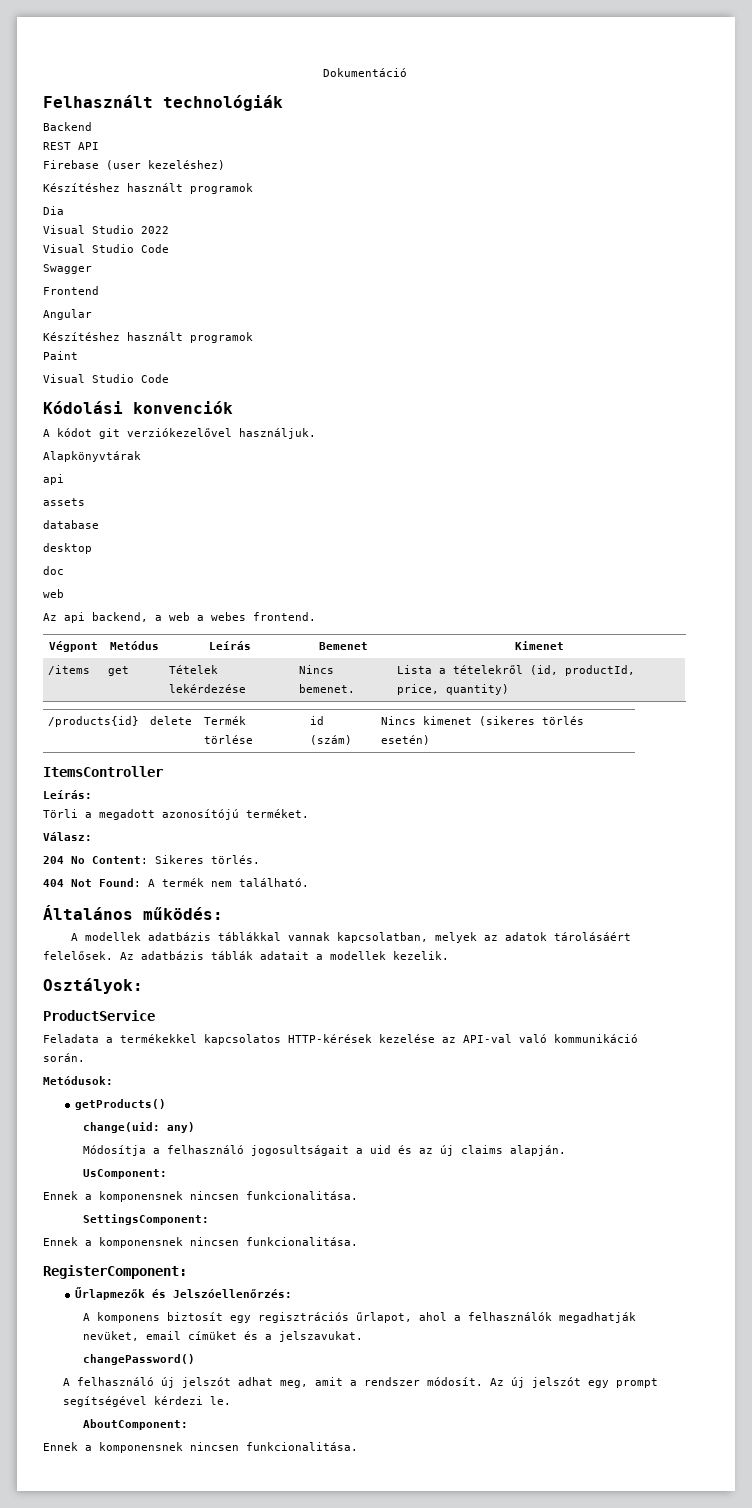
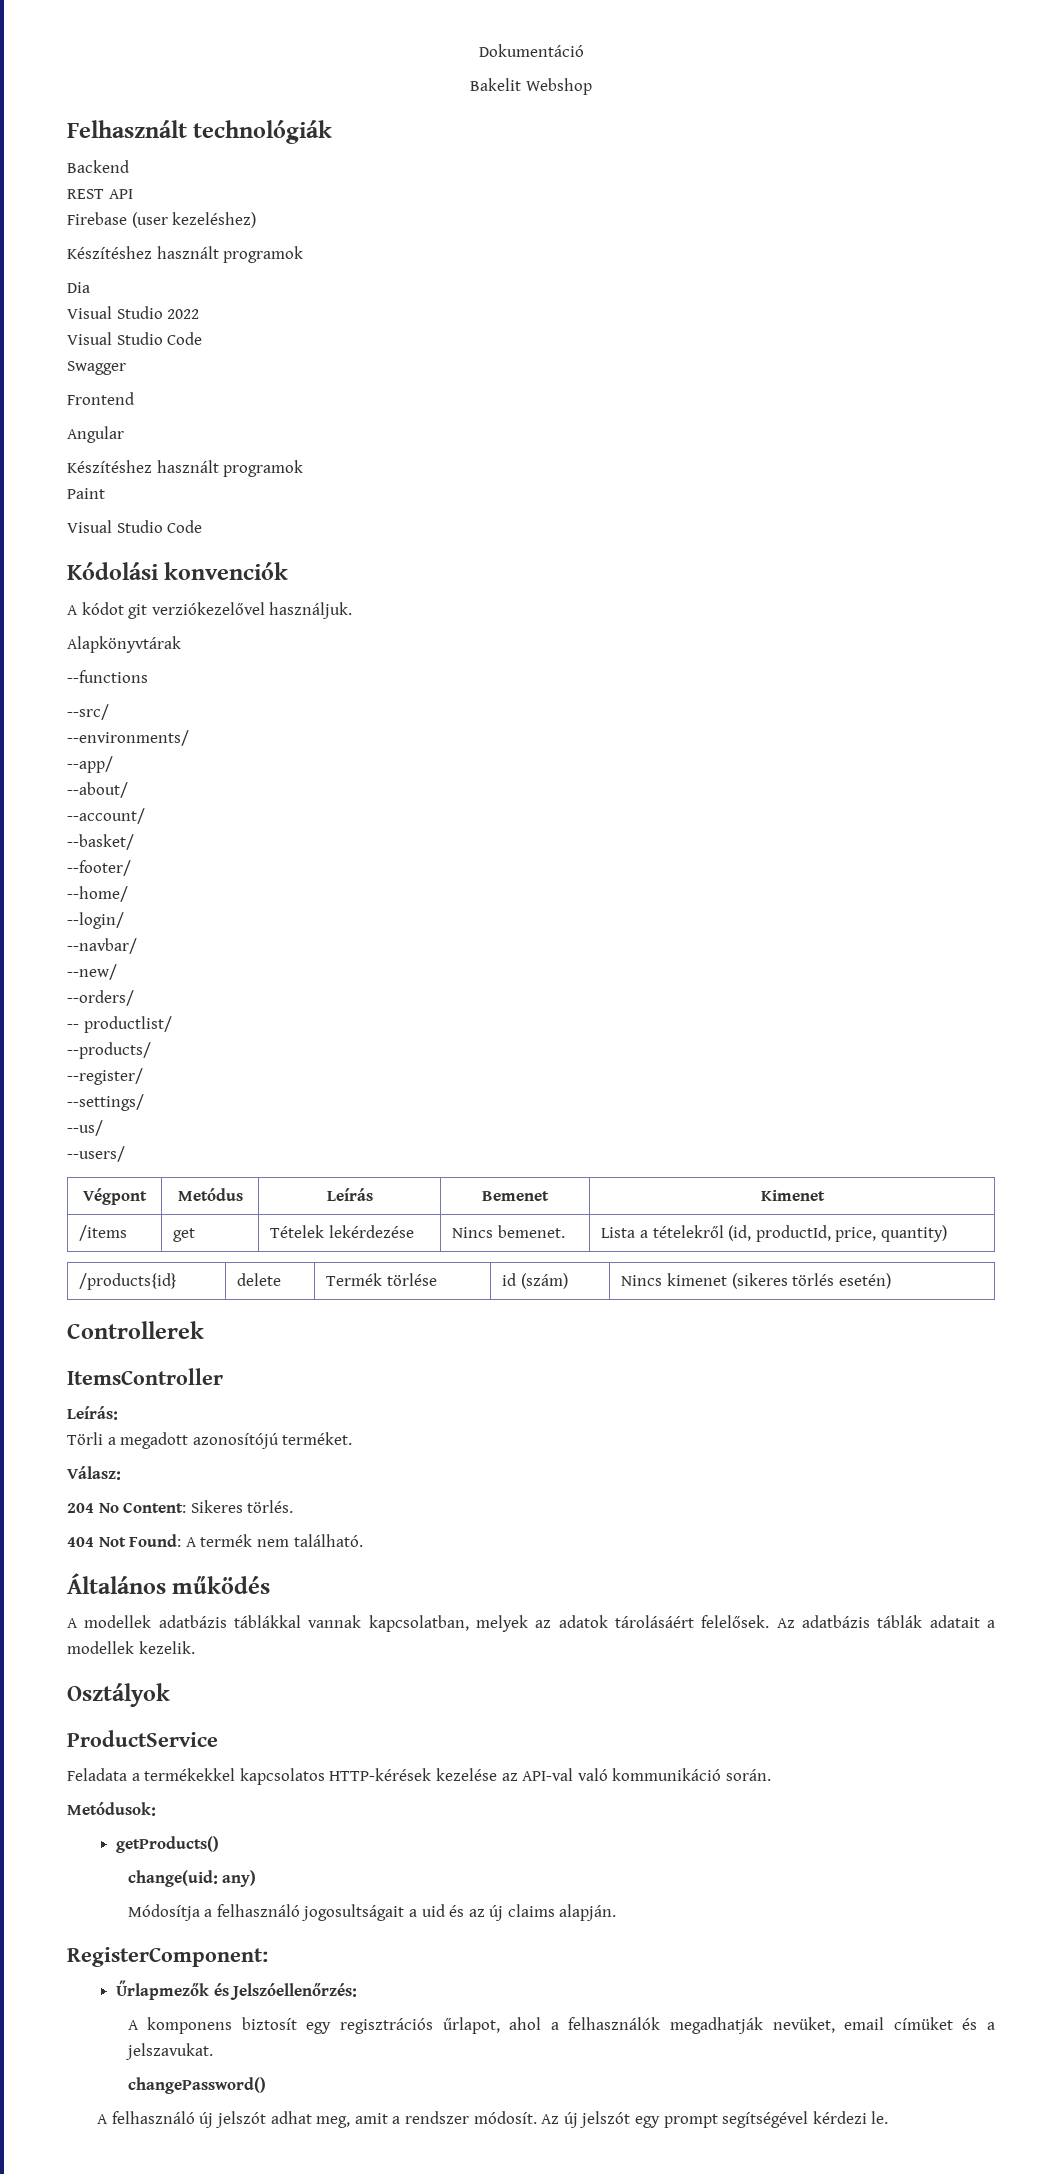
(407, 72) none -> [470,78,592,95] // Bakelit Webshop
[43,474,64,485] [43,498,85,506] [43,520,99,529] [43,543,92,554] [43,566,64,575] [43,589,64,598] [43,612,316,623] api // assets // database // desktop // doc // web // Az api backend, a web a webes frontend. -> [67,670,148,683] [67,704,109,720] [67,730,189,746] [67,756,113,773] [67,782,128,798] [67,808,145,824] [67,834,134,850] [67,860,131,876] [67,886,128,902] [67,912,124,929] [67,938,137,954] [67,964,117,980] [67,990,134,1006] [67,1016,172,1033] [67,1042,151,1059] [67,1068,143,1085] [67,1094,144,1111] [67,1120,103,1136] [67,1146,125,1162] --functions // --src/ // --environments/ // --app/ // --about/ // --account/ // --basket/ // --footer/ // --home/ // --login/ // --navbar/ // --new/ // --orders/ // -- productlist/ // --products/ // --register/ // --settings/ // --us/ // --users/
(431, 740) none -> [67,1321,204,1339] // Controllerek
[143,907,223,920] működés: -> [172,1576,271,1594] működés
[43,978,143,994] Osztályok: -> [67,1683,170,1707] Osztályok
[83,1169,168,1179] [43,1191,358,1202] [83,1214,210,1225] [43,1237,358,1248] // UsComponent: // Ennek a komponensnek nincsen funkcionalitása. // SettingsComponent: // Ennek a komponensnek nincsen funkcionalitása. -> (617, 1912) none
[83,1419,189,1430] [43,1442,358,1453] // AboutComponent: // Ennek a komponensnek nincsen funkcionalitása. -> (889, 2117) none

